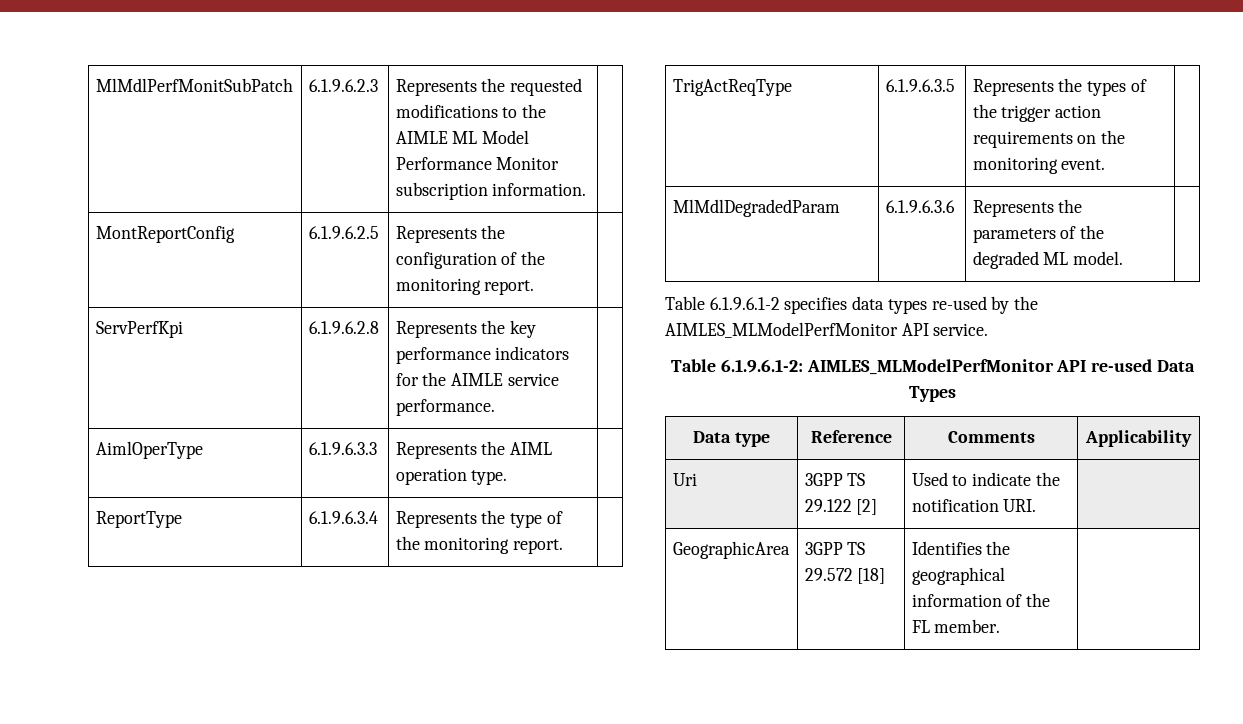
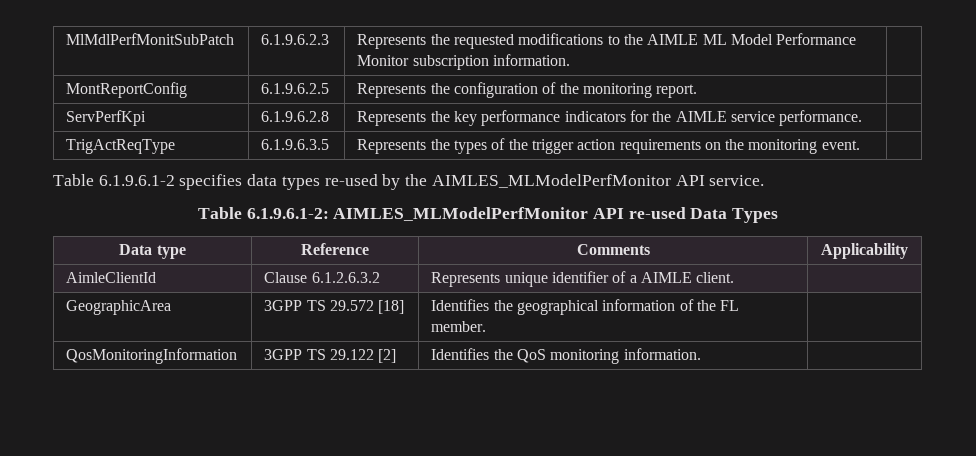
[95,441,203,459] [308,442,377,455] [395,441,553,459] [395,468,508,485] [95,511,182,528] [308,511,378,524] [395,510,563,528] [395,536,564,554] // AimlOperType | 6.1.9.6.3.3 | Represents the AIML operation type. | // ReportType | 6.1.9.6.3.4 | Represents the type of the monitoring report. | -> (863, 118) none
[672,199,840,217] [885,200,955,213] [972,199,1083,217] [972,225,1105,243] [972,251,1124,269] // MlMdlDegradedParam | 6.1.9.6.3.6 | Represents the parameters of the degraded ML model. | -> (860, 145) none
[672,473,697,486] [804,473,866,486] [804,499,878,515] [911,472,1060,486] [911,499,1037,512] Uri | 3GPP TS 29.122 [2] | Used to indicate the notification URI. -> [66,272,157,283] [264,272,380,283] [431,271,735,287] AimleClientId | Clause 6.1.2.6.3.2 | Represents unique identifier of a AIMLE client.
(1001, 626) none -> [66,348,238,364] [264,349,397,363] [431,348,701,364] // QosMonitoringInformation | 3GPP TS 29.122 [2] | Identifies the QoS monitoring information. |

